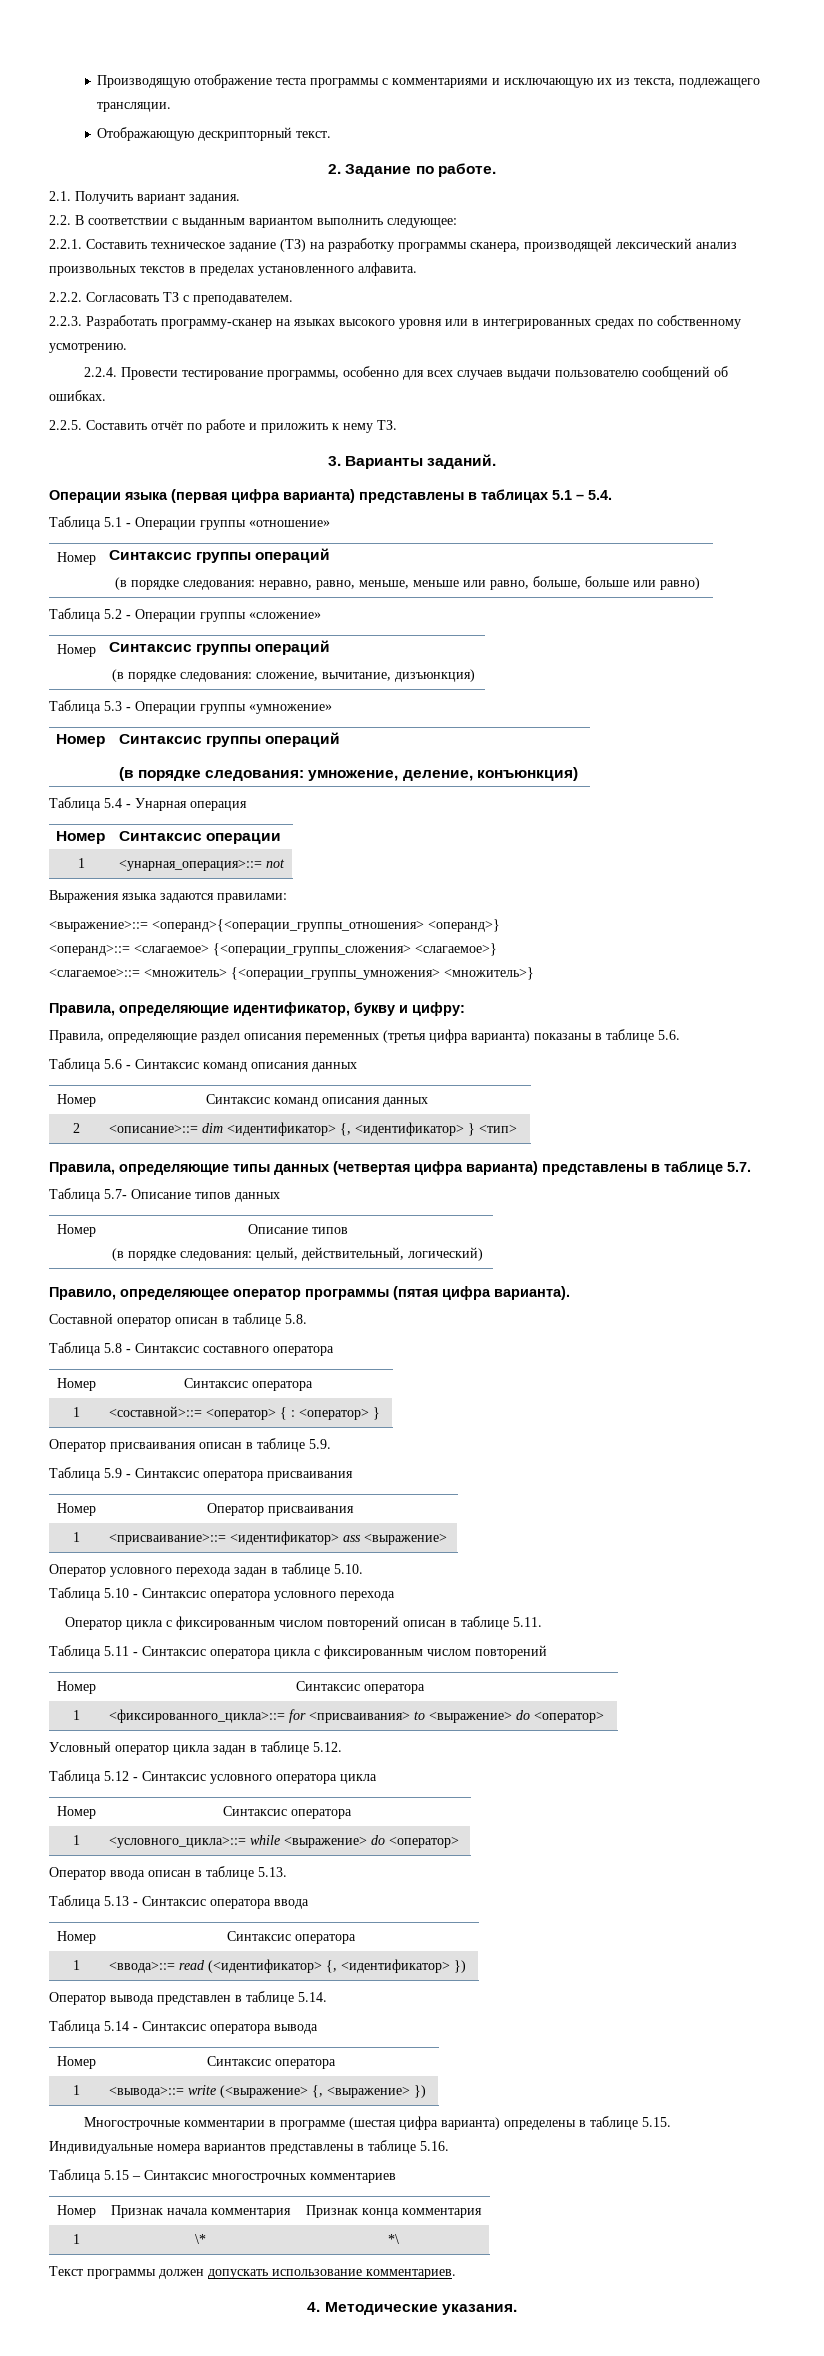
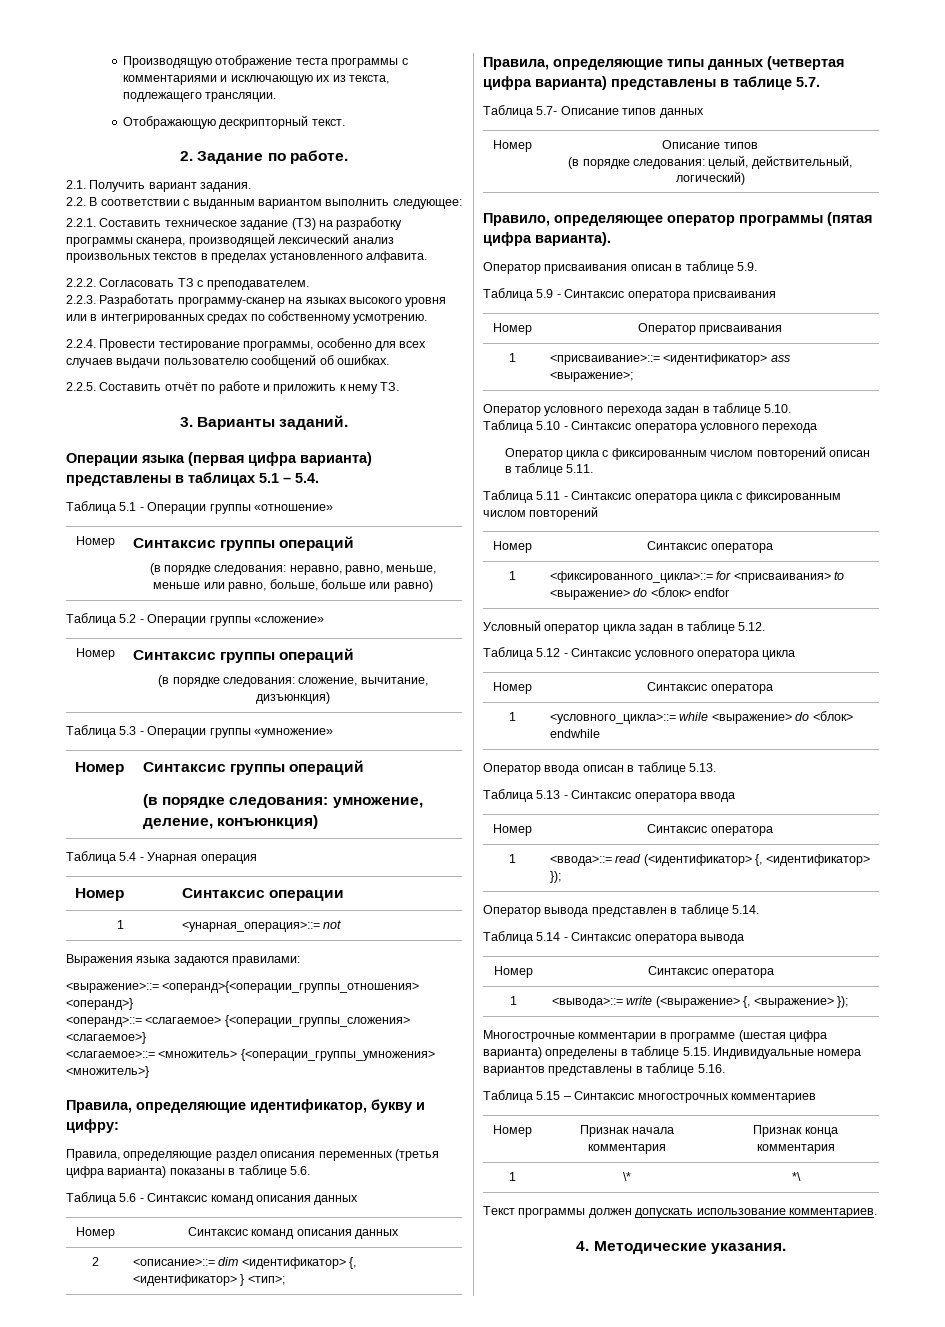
[478,1124,517,1133] <тип> -> [247,1275,285,1285] <тип>;
[49,1313,307,1327] [49,1342,334,1356] [56,1378,96,1391] [183,1378,313,1391] [72,1407,80,1417] [108,1406,380,1420] // Составной оператор описан в таблице 5.8. // Таблица 5.8 - Синтаксис составного оператора // Номер | Синтаксис оператора // 1 | <составной>::= <оператор> { : <оператор> } -> (611, 239) none
[363,1533,447,1545] <выражение> -> [550,371,634,382] <выражение>;
[533,1711,604,1723] <оператор> -> [650,587,730,597] <блок> endfor
[388,1836,459,1848] <оператор> -> [812,711,853,721] [550,729,601,738] <блок> endwhile
[453,1960,466,1973] }) -> [550,871,562,883] });
[413,2085,426,2098] }) -> [836,996,848,1008] });

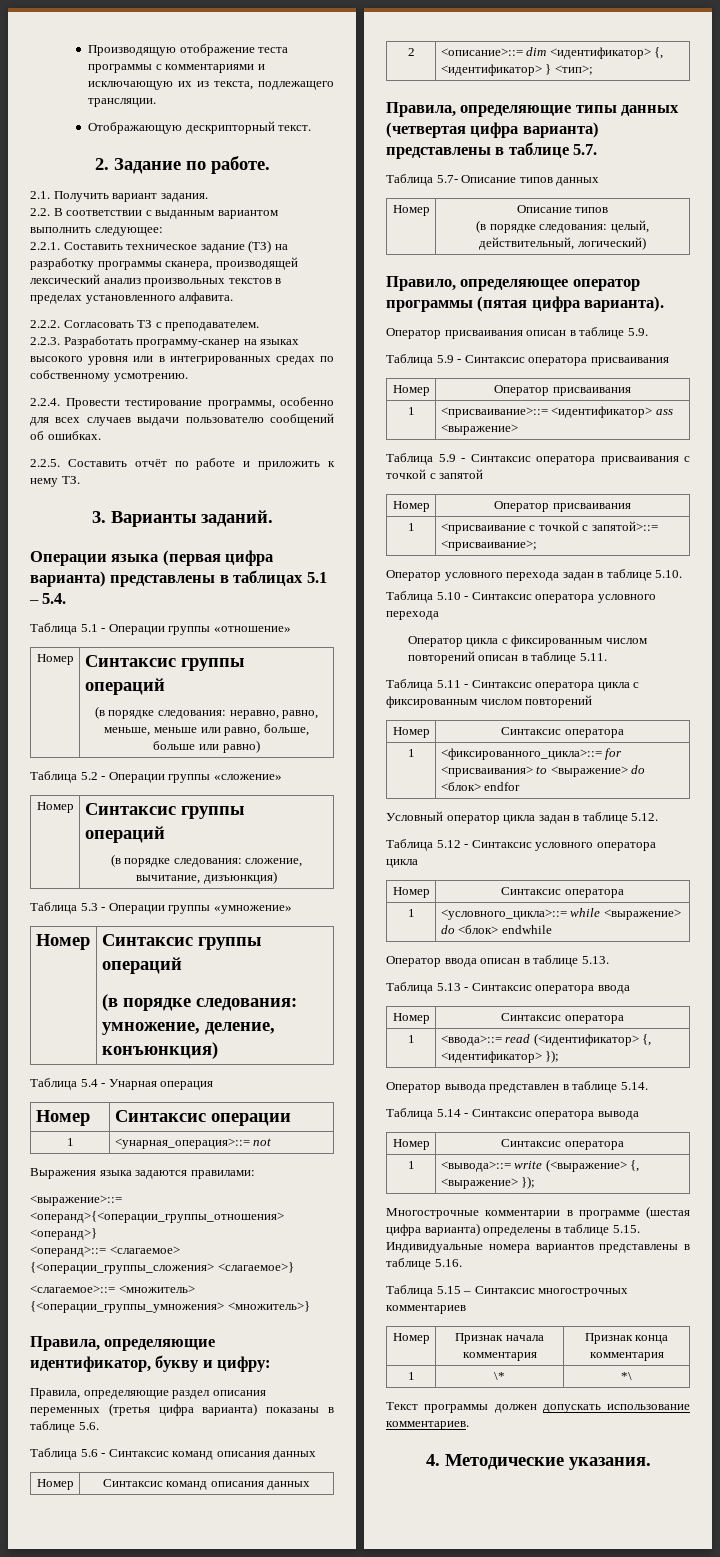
[550,371,634,382] <выражение>; -> [440,424,518,435] [386,453,690,465] [386,469,484,479] [392,501,430,512] [494,501,631,512] [407,523,415,531] [440,521,658,534] [440,540,537,551] <выражение> // Таблица 5.9 - Синтаксис оператора присваивания с точкой с запятой // Номер | Оператор присваивания // 1 | <присваивание с точкой с запятой>::= <присваивание>;

